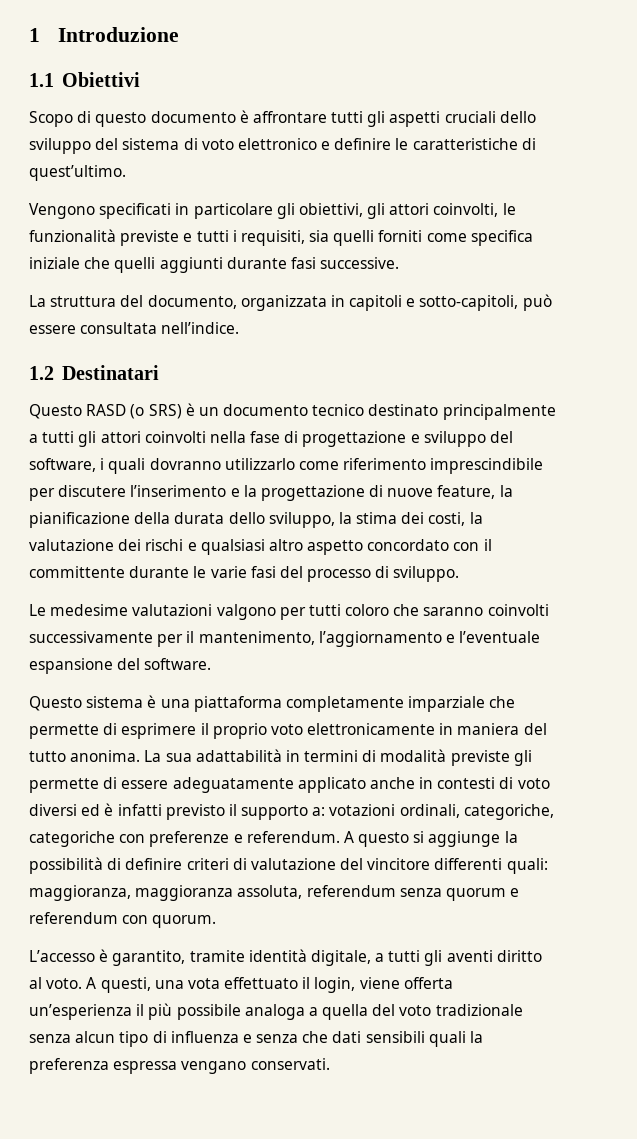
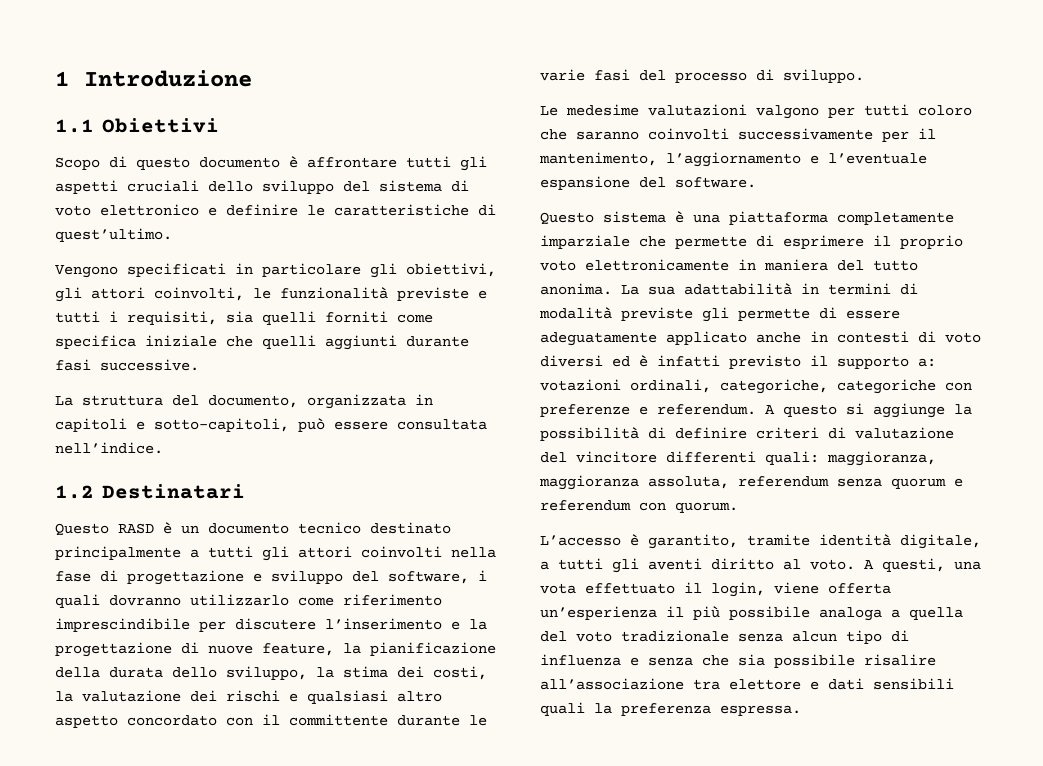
[130,404,182,419] (o SRS) -> (154, 528) none
(329, 1037) none -> [738,654,936,668] [540,678,819,690] sia possibile risalire all’associazione tra elettore e
[113,1058,330,1074] espressa vengano conservati. -> [720,705,801,716] espressa.

